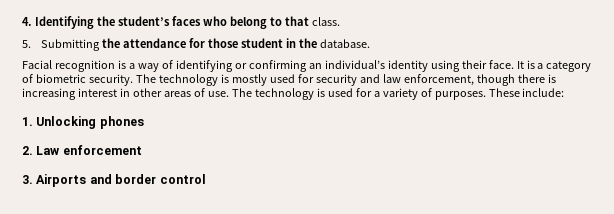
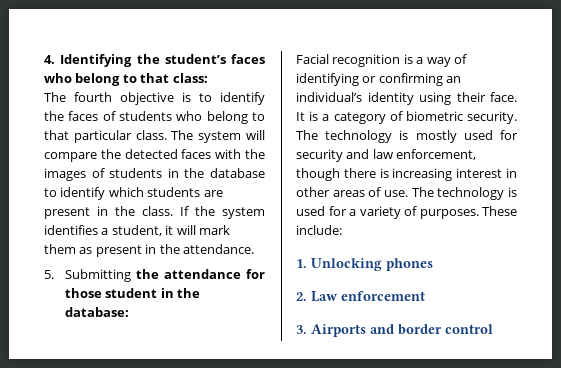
[311,17,340,26] class. -> [172,73,208,83] [44,92,265,105] [44,111,265,124] [44,130,265,143] [44,149,265,162] [44,168,265,181] [44,187,223,200] [44,206,265,219] [44,225,230,236] [44,244,254,257] class: // The fourth objective is to identify the faces of students who belong to that particular class. The system will compare the detected faces with the images of students in the database to identify which students are present in the class. If the system identifies a student, it will mark them as present in the attendance.
[319,39,370,48] database. -> [65,307,130,317] database:

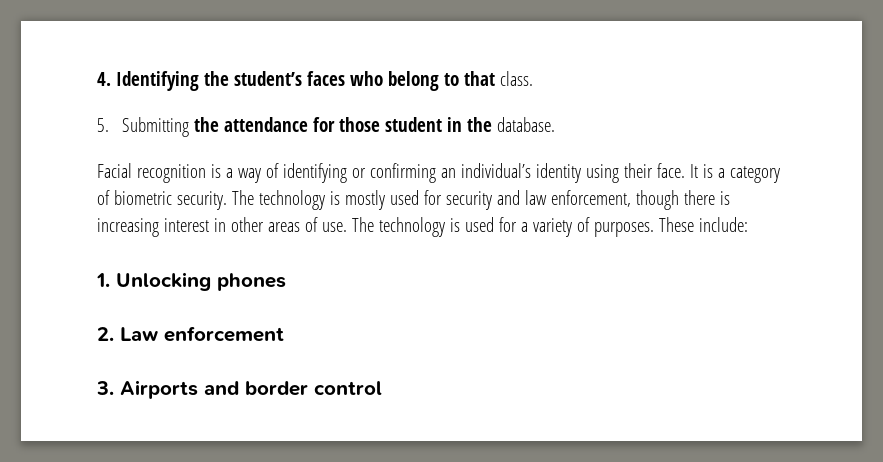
[172,73,208,83] [44,92,265,105] [44,111,265,124] [44,130,265,143] [44,149,265,162] [44,168,265,181] [44,187,223,200] [44,206,265,219] [44,225,230,236] [44,244,254,257] class: // The fourth objective is to identify the faces of students who belong to that particular class. The system will compare the detected faces with the images of students in the database to identify which students are present in the class. If the system identifies a student, it will mark them as present in the attendance. -> [499,71,533,86] class.
[65,307,130,317] database: -> [496,117,555,132] database.

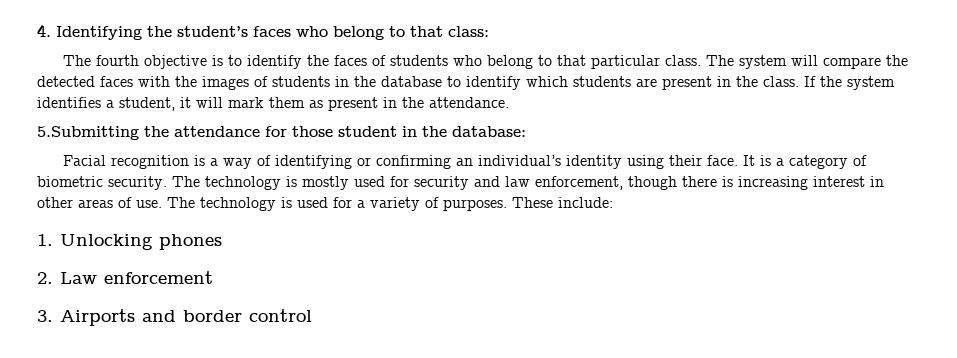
[499,71,533,86] [97,117,189,137] class. // 5. Submitting -> [448,26,489,37] [63,55,909,69] [37,76,895,90] [37,97,509,111] [37,126,139,140] class: // The fourth objective is to identify the faces of students who belong to that particular class. The system will compare the detected faces with the images of students in the database to identify which students are present in the class. If the system identifies a student, it will mark them as present in the attendance. // 5.Submitting
[496,117,555,132] database. -> [452,126,526,137] database:

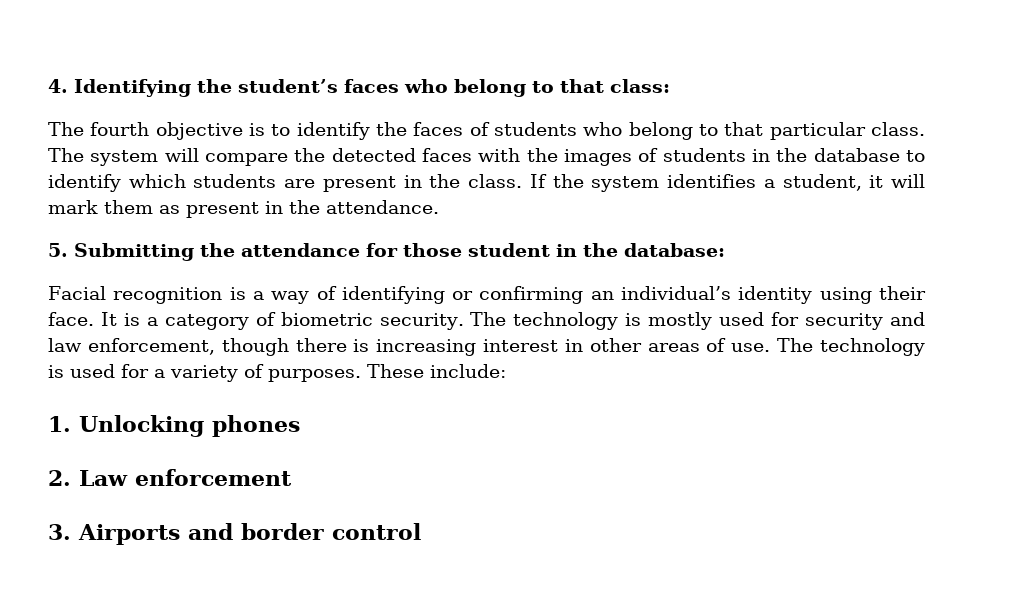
[37,126,139,140] 5.Submitting -> [48,243,194,261] 5. Submitting

